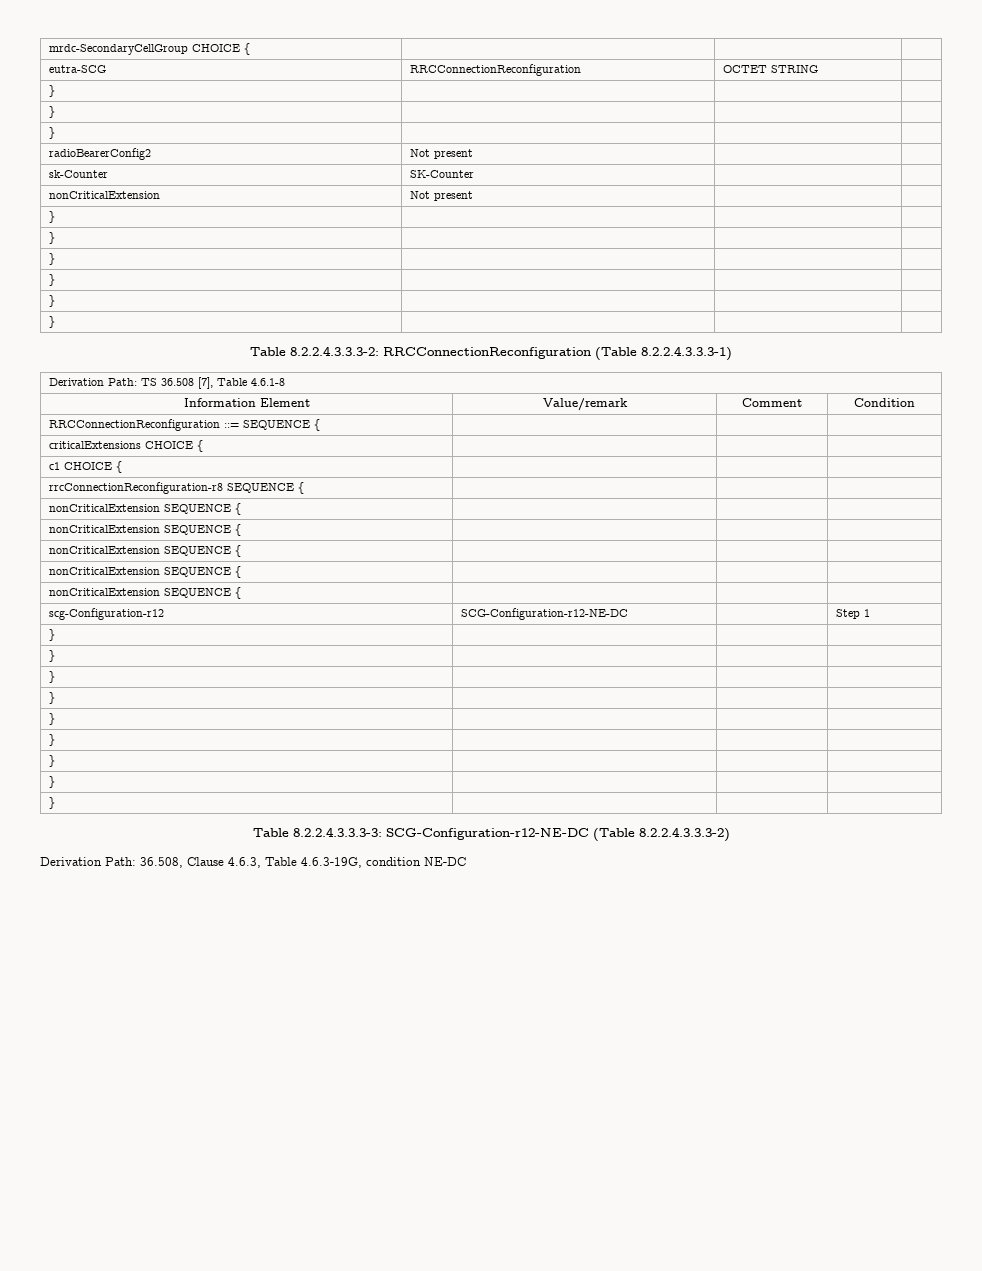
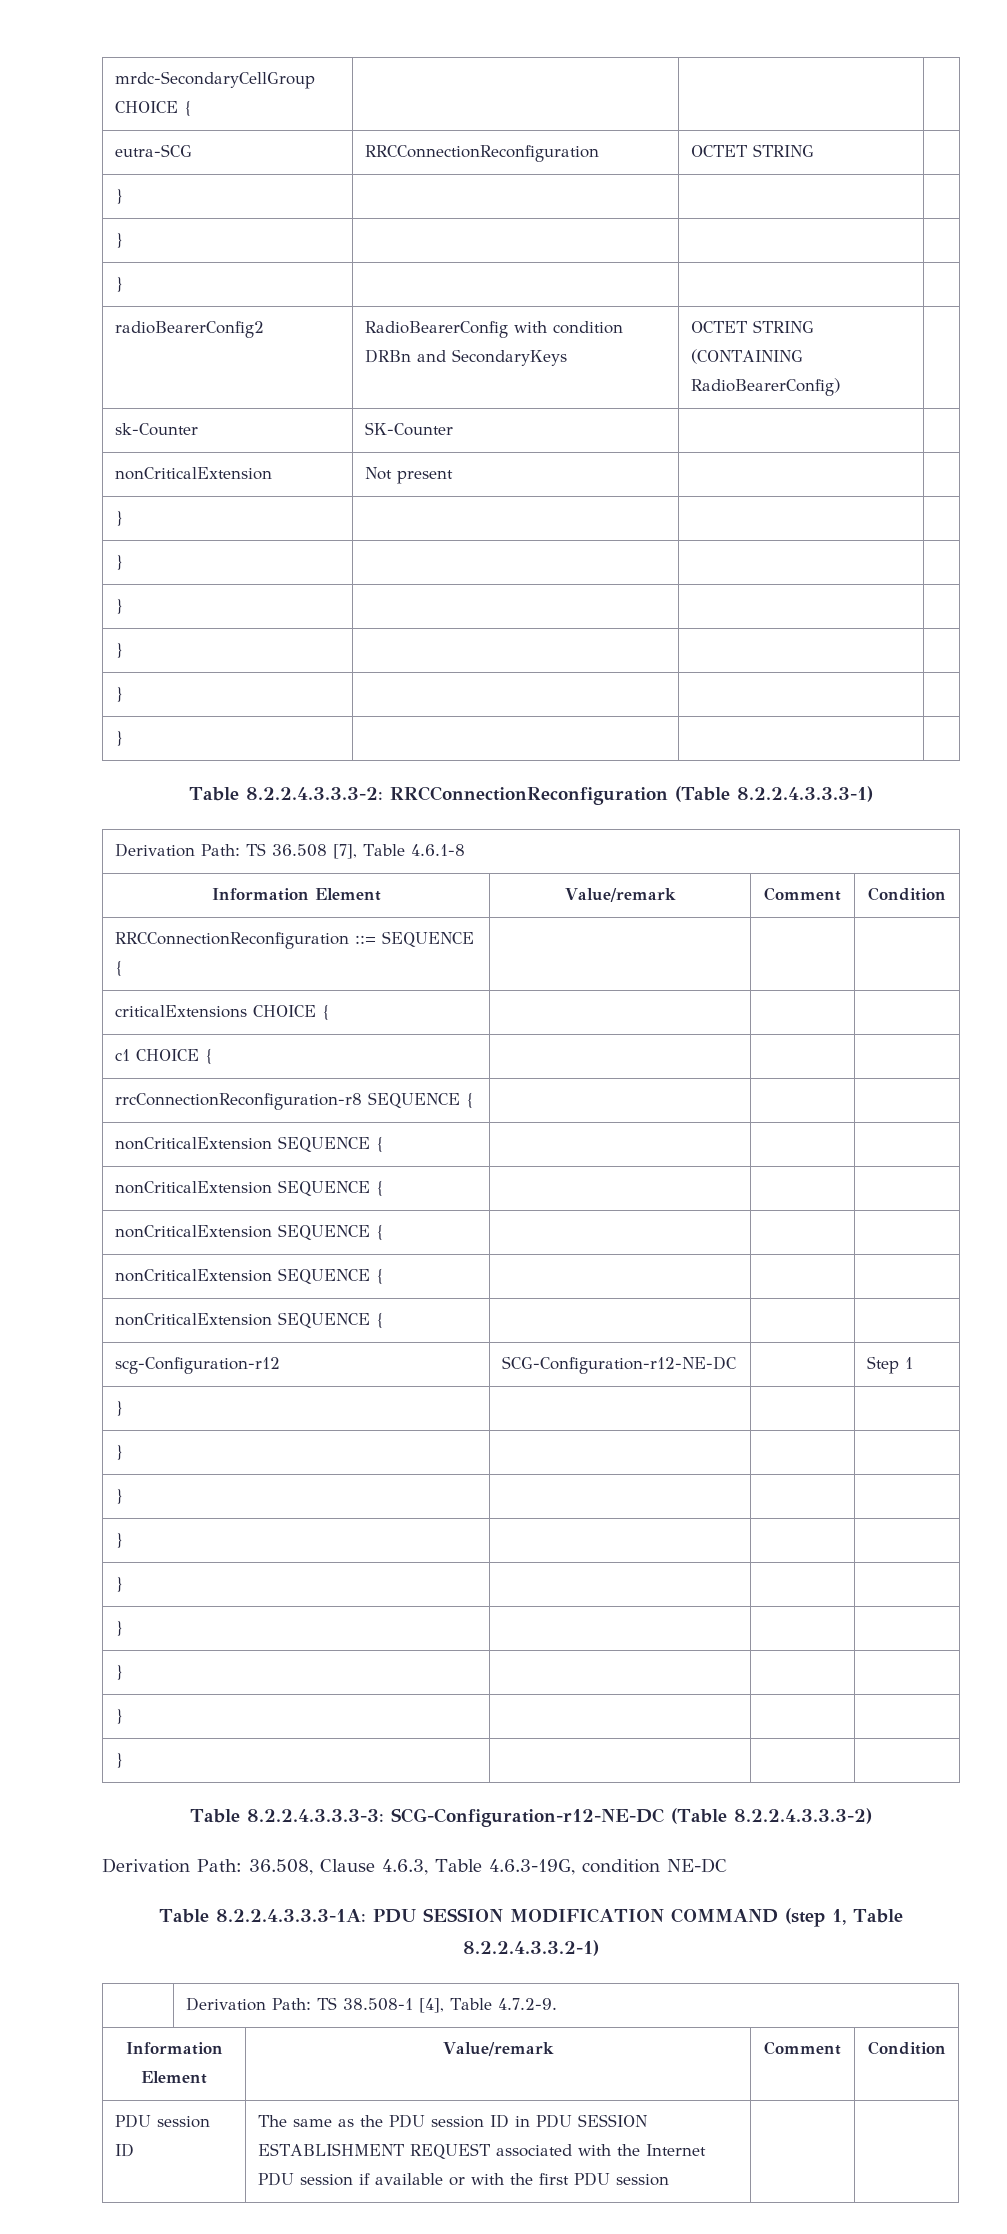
[409,149,473,159] Not present | -> [364,321,623,338] [364,349,567,366] [690,320,814,333] [690,349,803,364] [690,378,840,396] RadioBearerConfig with condition DRBn and SecondaryKeys | OCTET STRING (CONTAINING RadioBearerConfig)
(466, 861) none -> [159,1908,903,1927] [463,1940,599,1956] [185,1997,557,2013] [125,2042,223,2055] [141,2071,207,2084] [442,2042,554,2056] [764,2041,841,2055] [867,2041,946,2055] [114,2114,210,2128] [114,2143,134,2157] [257,2114,648,2128] [257,2143,706,2159] [257,2172,669,2186] // Table 8.2.2.4.3.3.3-1A: PDU SESSION MODIFICATION COMMAND (step 1, Table 8.2.2.4.3.3.2-1) // | Derivation Path: TS 38.508-1 [4], Table 4.7.2-9. // Information Element | Value/remark | Comment | Condition // PDU session ID | The same as the PDU session ID in PDU SESSION ESTABLISHMENT REQUEST associated with the Internet PDU session if available or with the first PDU session | |

